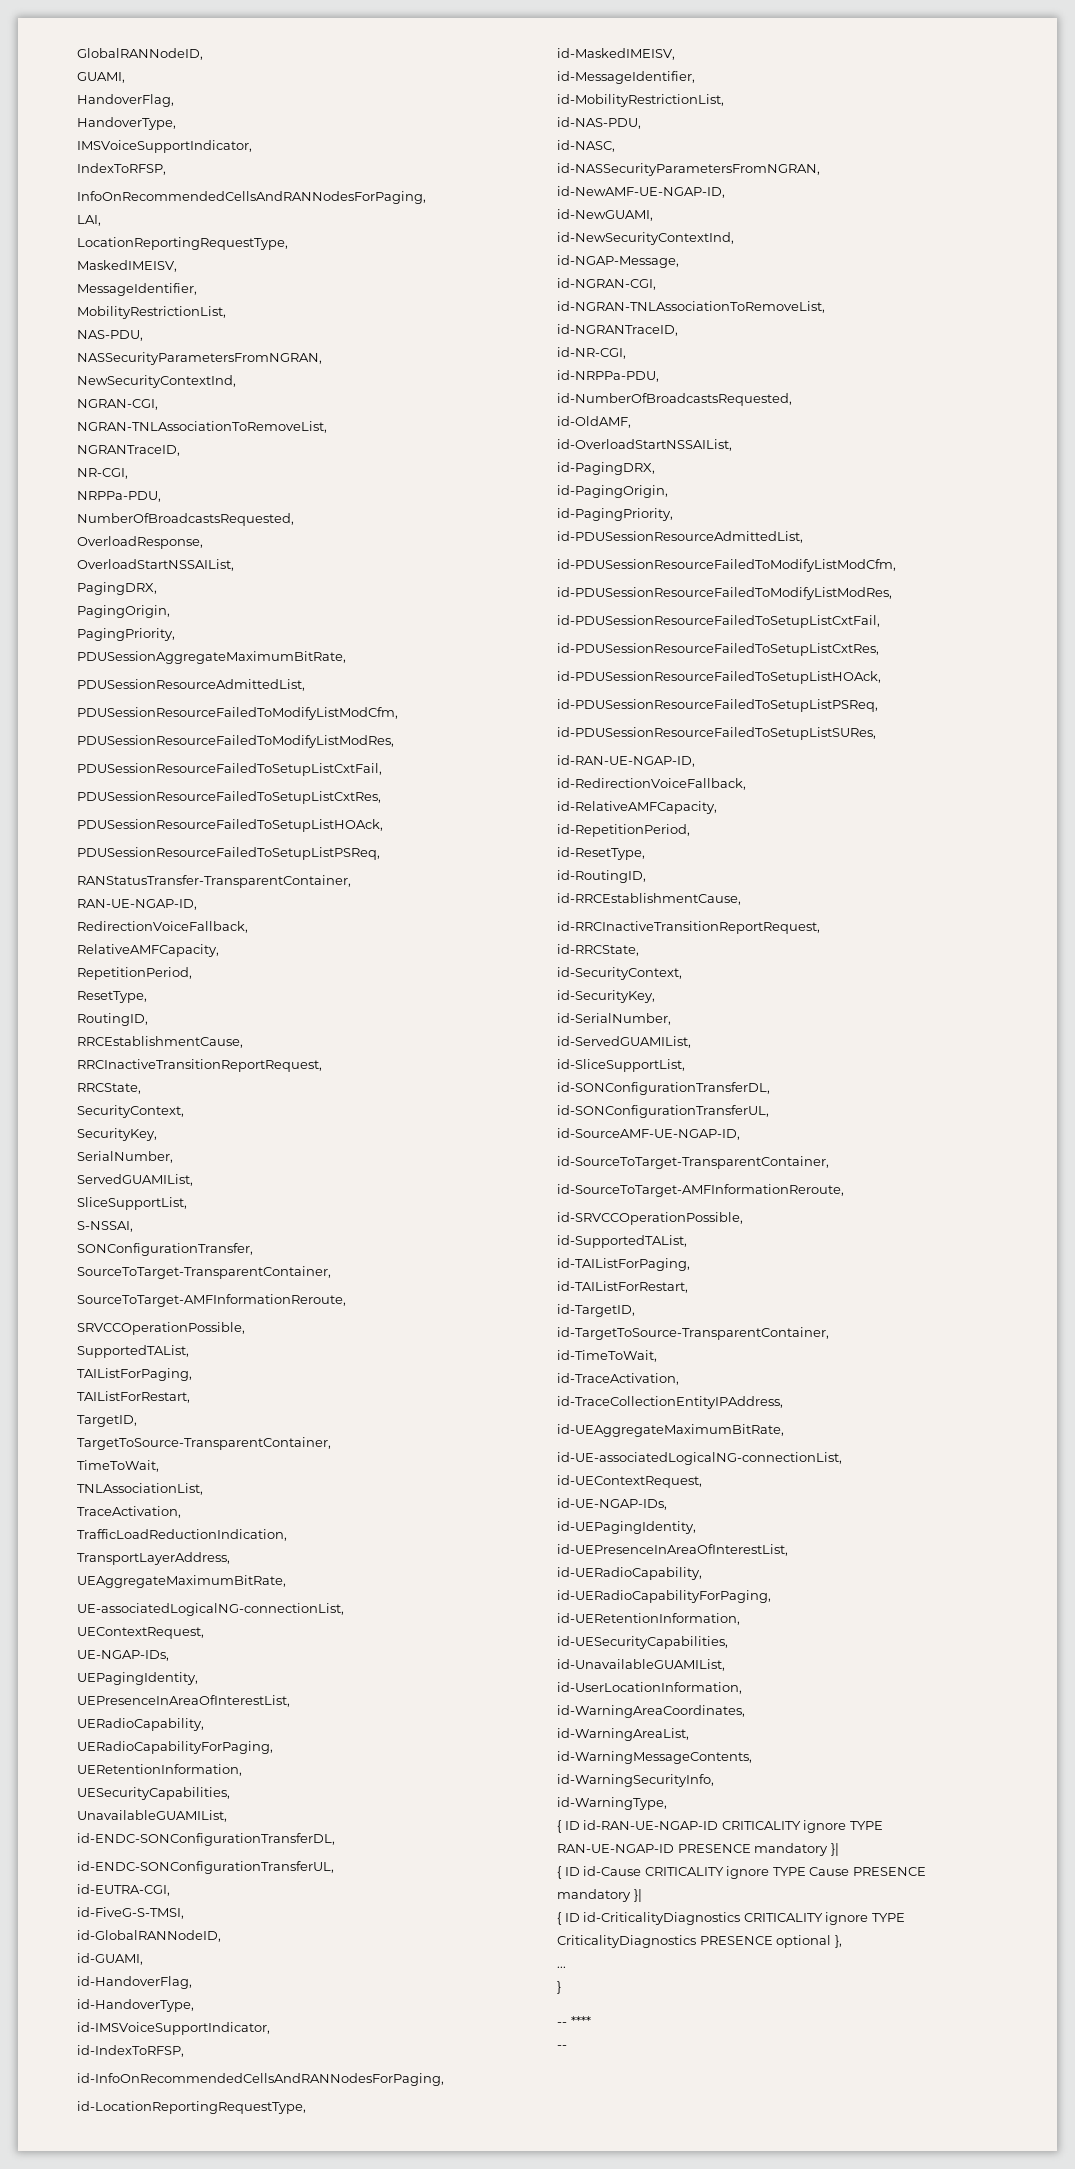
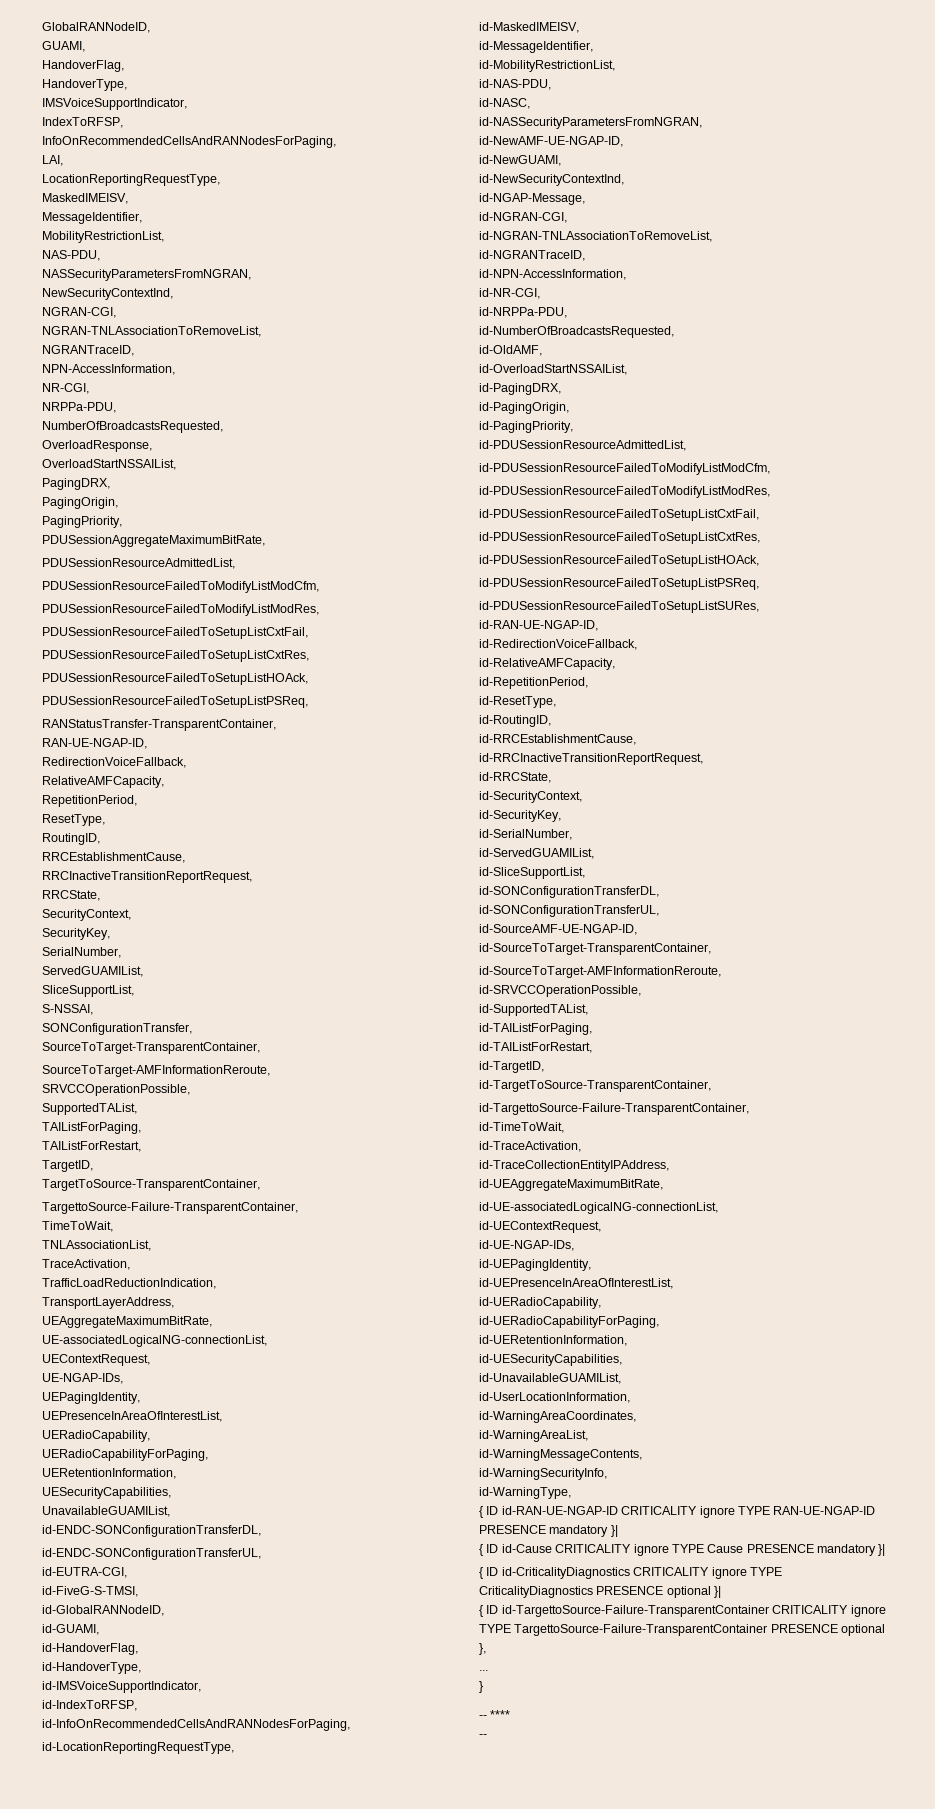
(180, 450) none -> [42,364,175,375] // NPN-AccessInformation,
(331, 1443) none -> [42,1202,298,1214] // TargettoSource-Failure-TransparentContainer,
(678, 330) none -> [479,269,626,280] // id-NPN-AccessInformation,
(829, 1333) none -> [479,1103,749,1115] // id-TargettoSource-Failure-TransparentContainer,
(832, 1941) none -> [714,1586,722,1598] [479,1605,886,1617] [479,1624,886,1636] }| // { ID id-TargettoSource-Failure-TransparentContainer CRITICALITY ignore TYPE TargettoSource-Failure-TransparentContainer PRESENCE optional

